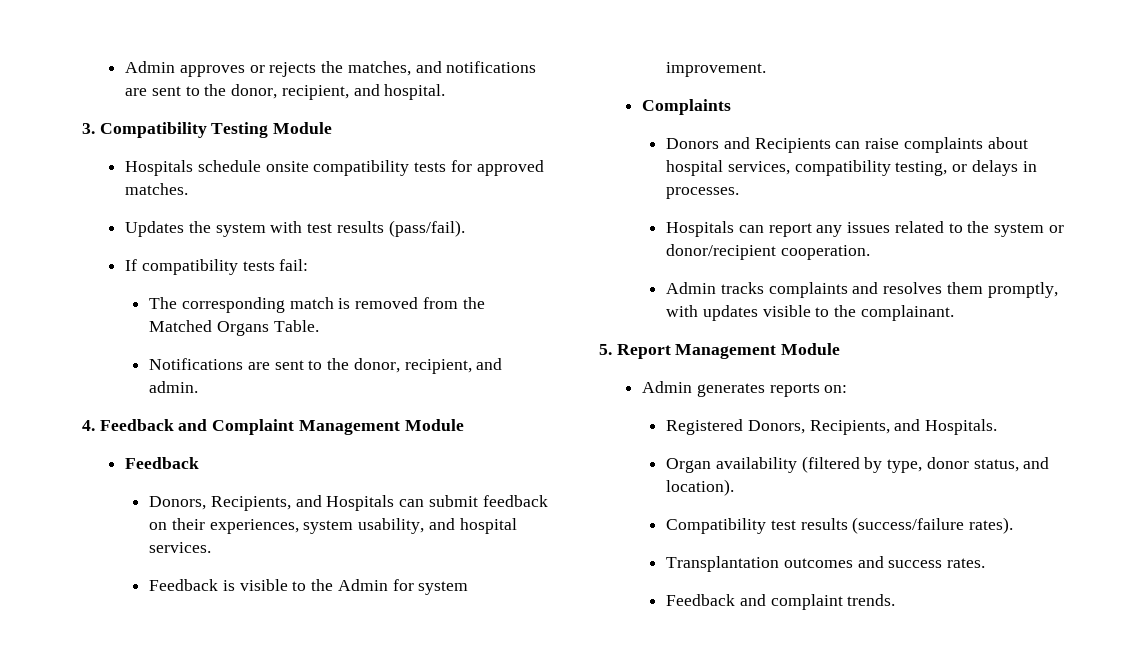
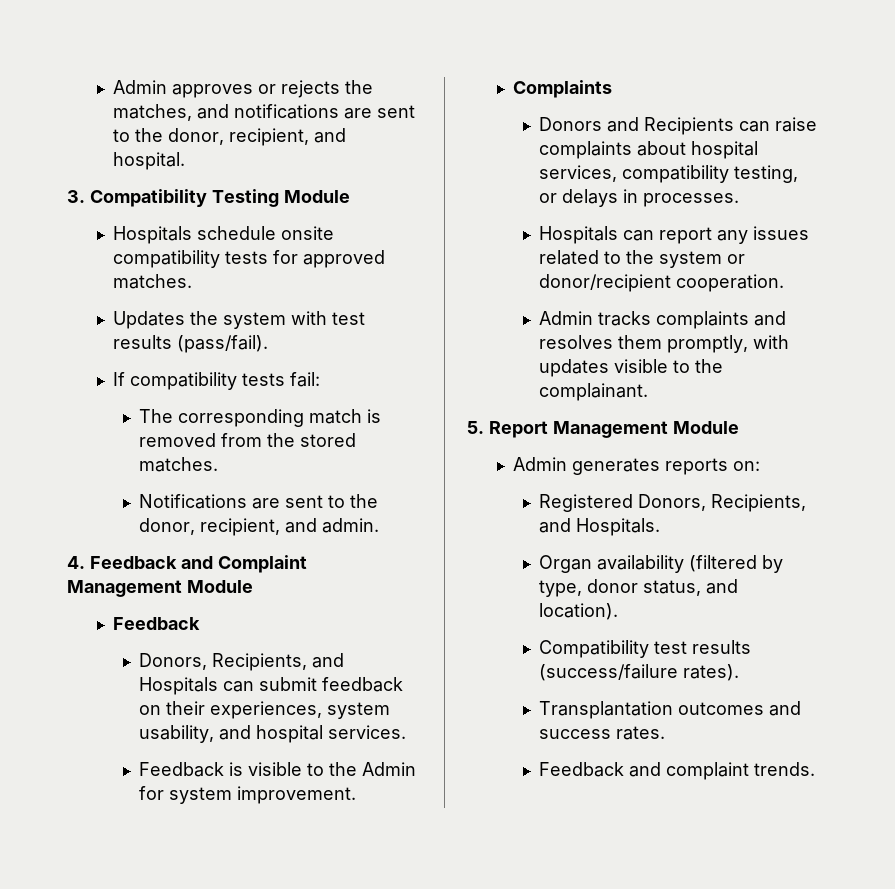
[149,320,319,336] Matched Organs Table. -> [300,433,357,447] [139,457,219,472] stored matches.

